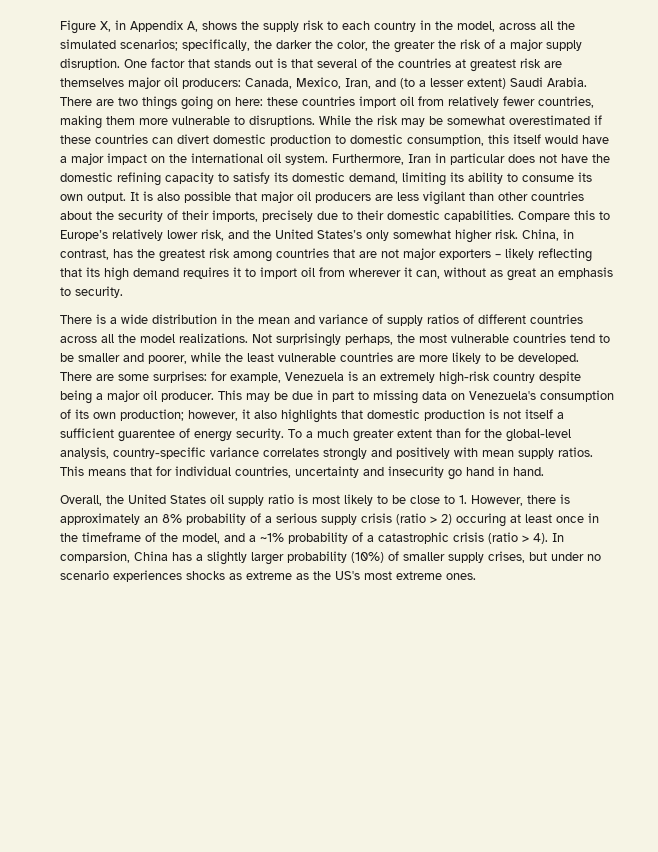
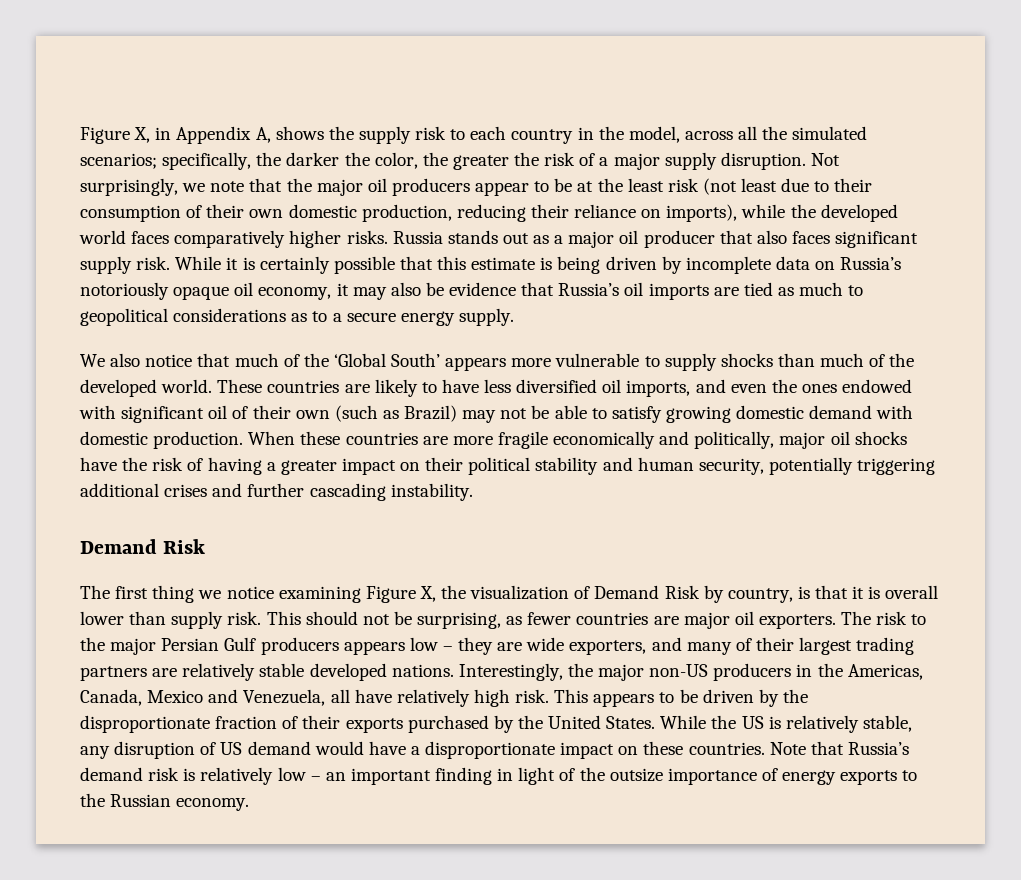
[124,58,562,72] [60,77,587,89] [60,96,594,110] [60,115,602,129] [60,134,541,146] One factor that stands out is that several of the countries at greatest risk are themselves major oil producers: Canada, Mexico, Iran, and (to a lesser extent) Saudi Arabia. There are two things going on here: these countries import oil from relatively fewer countries, making them more vulnerable to disruptions. While the risk may be somewhat overestimated if these countries can divert domestic production to domestic consumption, this itself -> [810,153,840,166] [80,178,873,196] [80,204,898,222] [79,230,919,248] [80,256,902,274] [80,282,864,300] [80,308,514,326] [80,353,915,371] [80,379,913,397] [79,405,914,423] [80,431,907,449] [80,457,936,475] [80,483,473,501] [80,539,206,554] [80,585,939,603] [80,611,927,629] [80,637,915,655] [80,663,923,681] [80,689,808,707] [80,715,912,733] [80,741,311,759] Not surprisingly, we note that the major oil producers appear to be at the least risk (not least due to their consumption of their own domestic production, reducing their reliance on imports), while the developed world faces comparatively higher risks. Russia stands out as a major oil producer that also faces significant supply risk. While it is certainly possible that this estimate is being driven by incomplete data on Russia’s notoriously opaque oil economy, it may also be evidence that Russia’s oil imports are tied as much to geopolitical considerations as to a secure energy supply. // We also notice that much of the ‘Global South’ appears more vulnerable to supply shocks than much of the developed world. These countries are likely to have less diversified oil imports, and even the ones endowed with significant oil of their own (such as Brazil) may not be able to satisfy growing domestic demand with domestic production. When these countries are more fragile economically and politically, major oil shocks have the risk of having a greater impact on their political stability and human security, potentially triggering additional crises and further cascading instability. // Demand Risk // The first thing we notice examining Figure X, the visualization of Demand Risk by country, is that it is overall lower than supply risk. This should not be surprising, as fewer countries are major oil exporters. The risk to the major Persian Gulf producers appears low – they are wide exporters, and many of their largest trading partners are relatively stable developed nations. Interestingly, the major non-US producers in the Americas, Canada, Mexico and Venezuela, all have relatively high risk. This appears to be driven by the disproportionate fraction of their exports purchased by the United States. While the US is relatively stable, any disruption of US demand
[71,153,610,165] [60,172,592,186] [60,191,584,205] [60,210,610,222] [60,229,574,243] [60,248,592,262] [60,267,613,281] [60,286,123,298] [60,314,583,326] [60,333,610,347] [60,352,579,364] [60,371,581,385] [60,390,614,404] [60,409,564,423] [60,428,571,442] [60,447,593,461] [60,466,544,480] [60,494,570,506] [60,513,599,527] [60,532,564,544] [60,551,601,565] [60,570,476,582] major impact on the international oil system. Furthermore, Iran in particular does not have the domestic refining capacity to satisfy its domestic demand, limiting its ability to consume its own output. It is also possible that major oil producers are less vigilant than other countries about the security of their imports, precisely due to their domestic capabilities. Compare this to Europe’s relatively lower risk, and the United States’s only somewhat higher risk. China, in contrast, has the greatest risk among countries that are not major exporters – likely reflecting that its high demand requires it to import oil from wherever it can, without as great an emphasis to security. // There is a wide distribution in the mean and variance of supply ratios of different countries across all the model realizations. Not surprisingly perhaps, the most vulnerable countries tend to be smaller and poorer, while the least vulnerable countries are more likely to be developed. There are some surprises: for example, Venezuela is an extremely high-risk country despite being a major oil producer. This may be due in part to missing data on Venezuela's consumption of its own production; however, it also highlights that domestic production is not itself a sufficient guarentee of energy security. To a much greater extent than for the global-level analysis, country-specific variance correlates strongly and positively with mean supply ratios. This means that for individual countries, uncertainty and insecurity go hand in hand. // Overall, the United States oil supply ratio is most likely to be close to 1. However, there is approximately an 8% probability of a serious supply crisis (ratio > 2) occuring at least once in the timeframe of the model, and a ~1% probability of a catastrophic crisis (ratio > 4). In comparsion, China has a slightly larger probability (10%) of smaller supply crises, but under no scenario experiences shocks as extreme as the US's most extreme ones. -> [425,741,909,759] [80,767,918,785] [80,793,250,811] disproportionate impact on these countries. Note that Russia’s demand risk is relatively low – an important finding in light of the outsize importance of energy exports to the Russian economy.

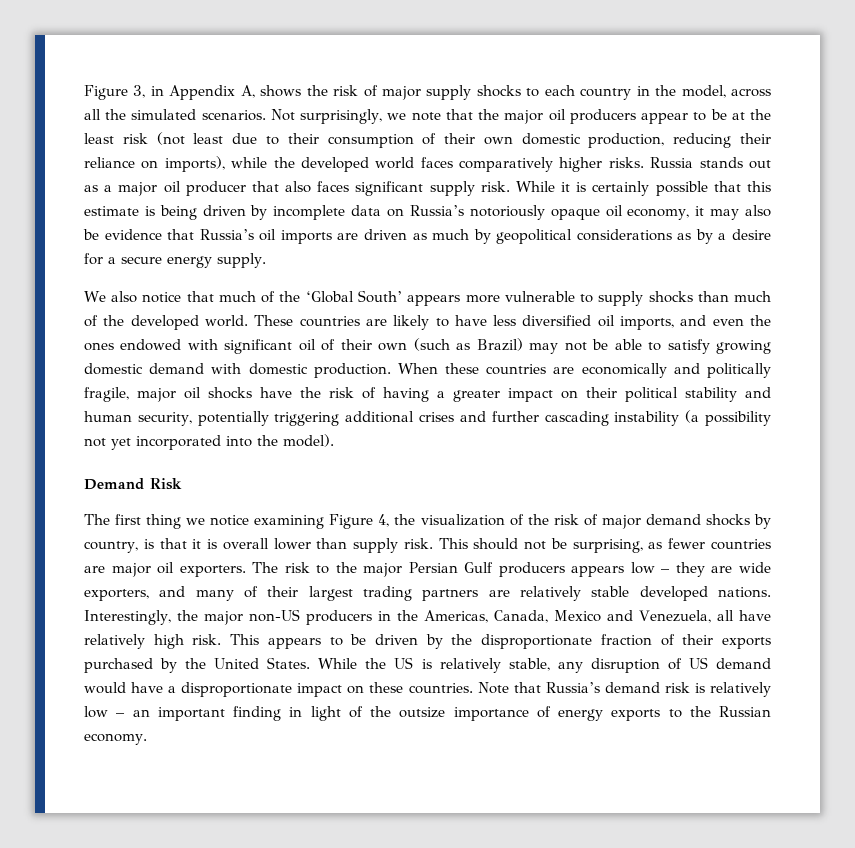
[80,127,151,144] Figure X, -> [84,85,146,100] Figure 3,
[358,126,447,144] supply risk -> [333,85,521,100] risk of major supply shocks
[80,152,806,170] scenarios; specifically, the darker the color, the greater the risk of a major supply disruption. -> [201,110,266,121] scenarios.
[743,282,773,296] tied -> [363,229,407,240] driven
[848,285,864,296] to -> [473,229,491,244] by
[312,311,328,322] to -> [695,229,771,244] [84,253,103,265] by a desire for
[452,431,775,449] more fragile economically and politically, -> [581,363,771,378] [84,387,129,402] economically and politically fragile,
[390,483,473,501] instability. -> [614,410,771,426] [84,434,334,450] instability (a possibility not yet incorporated into the model).
[419,586,436,602] X, -> [378,514,390,527] 4,
[594,585,700,599] Demand Risk -> [527,514,750,529] the risk of major demand shocks

